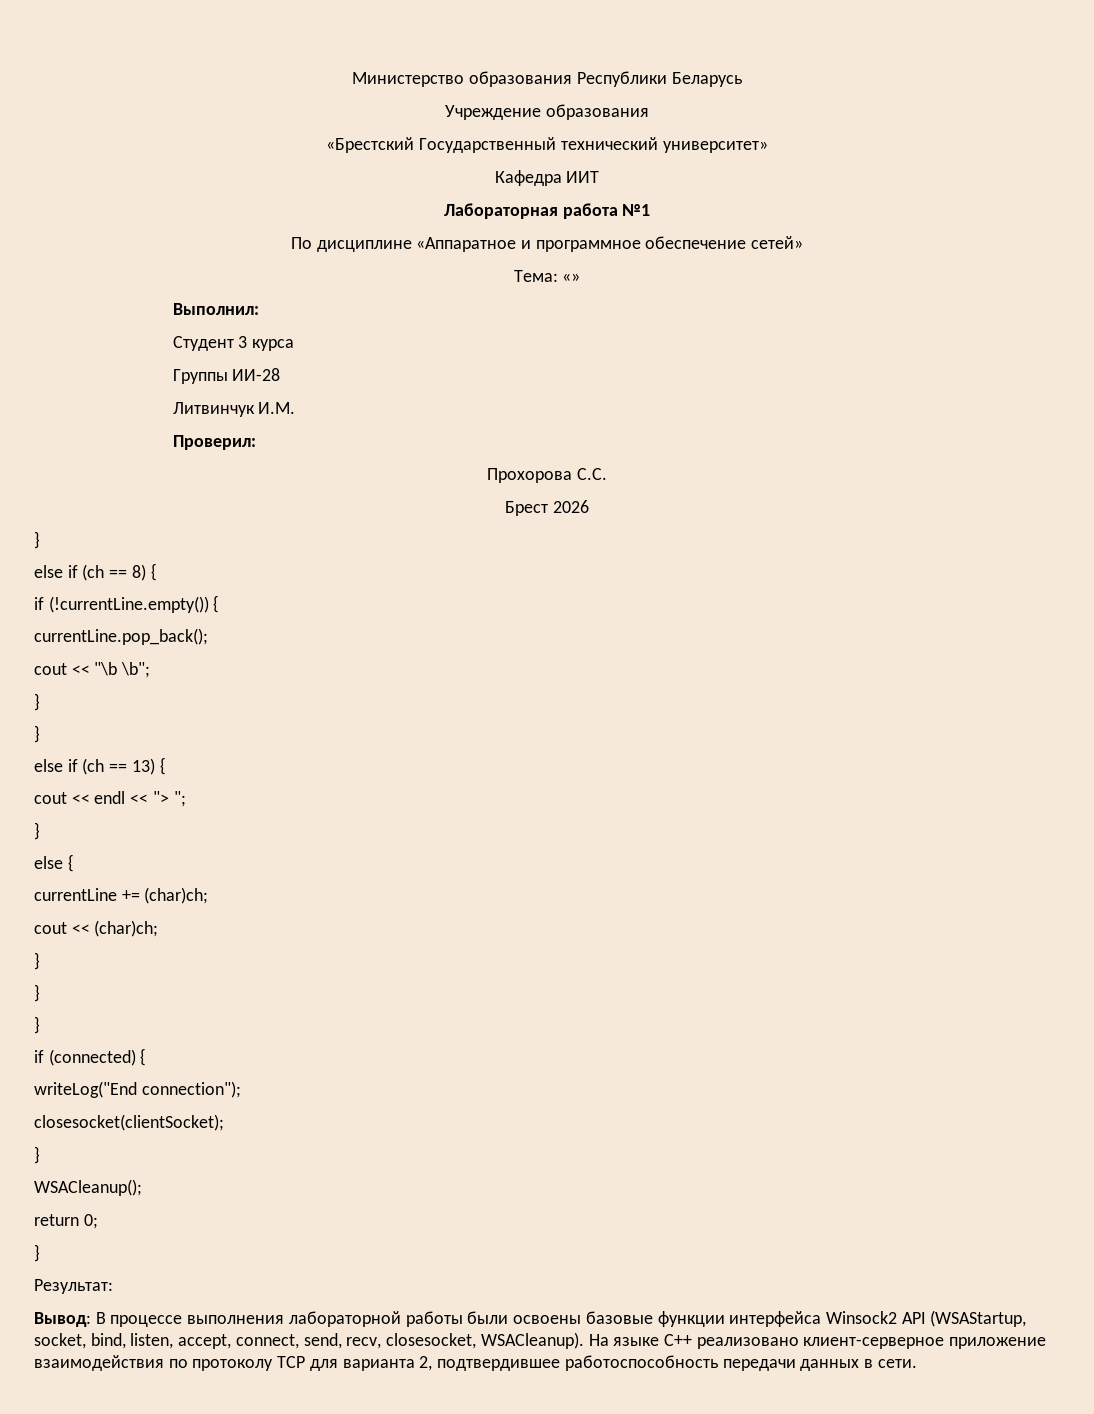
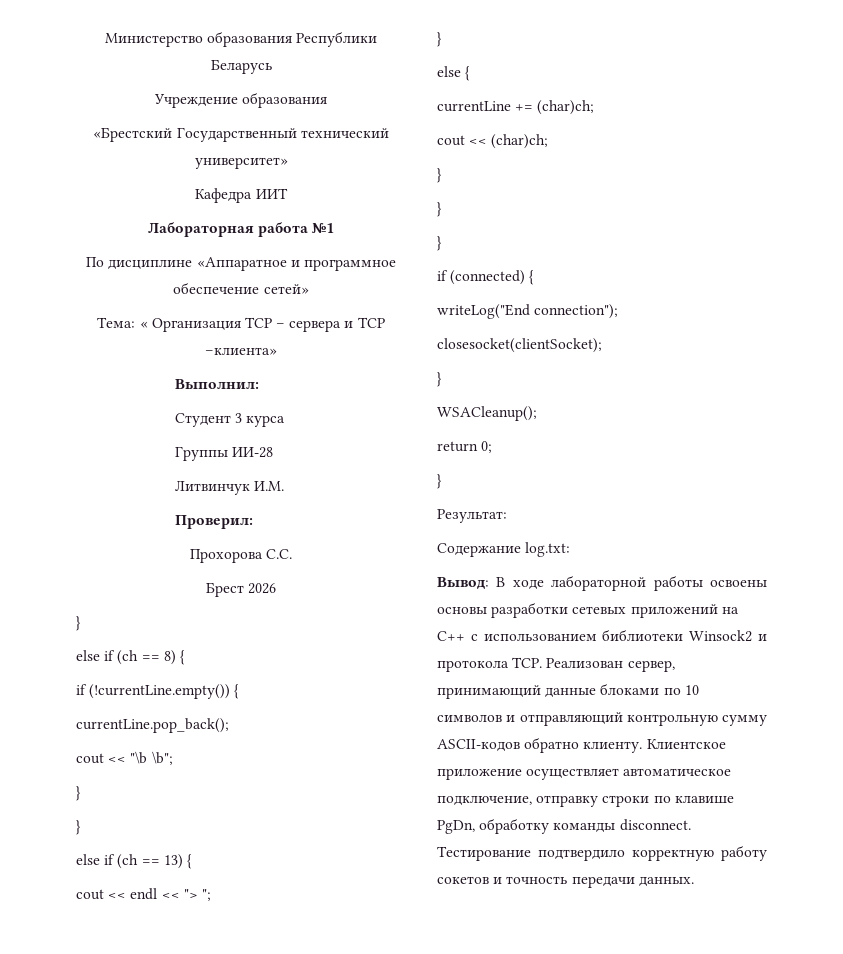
[562,273,581,282] «» -> [139,317,385,332] [205,347,277,355] « Организация TCP – сервера и TCP –клиента»
(113, 1286) none -> [437,542,571,557] // Содержание log.txt:
[110,1310,1027,1327] [34,1332,1047,1349] [34,1355,917,1371] процессе выполнения лабораторной работы были освоены базовые функции интерфейса Winsock2 API (WSAStartup, socket, bind, listen, accept, connect, send, recv, closesocket, WSACleanup). На языке C++ реализовано клиент-серверное приложение взаимодействия по протоколу TCP для варианта 2, подтвердившее работоспособность передачи данных в сети. -> [512,575,767,591] [437,602,739,618] [437,629,767,642] [437,657,675,672] [437,683,699,699] [437,712,767,726] [437,737,726,753] [437,768,732,780] [437,795,734,807] [437,818,691,834] [437,845,767,861] [437,876,694,888] ходе лабораторной работы освоены основы разработки сетевых приложений на C++ с использованием библиотеки Winsock2 и протокола TCP. Реализован сервер, принимающий данные блоками по 10 символов и отправляющий контрольную сумму ASCII-кодов обратно клиенту. Клиентское приложение осуществляет автоматическое подключение, отправку строки по клавише PgDn, обработку команды disconnect. Тестирование подтвердило корректную работу сокетов и точность передачи данных.

